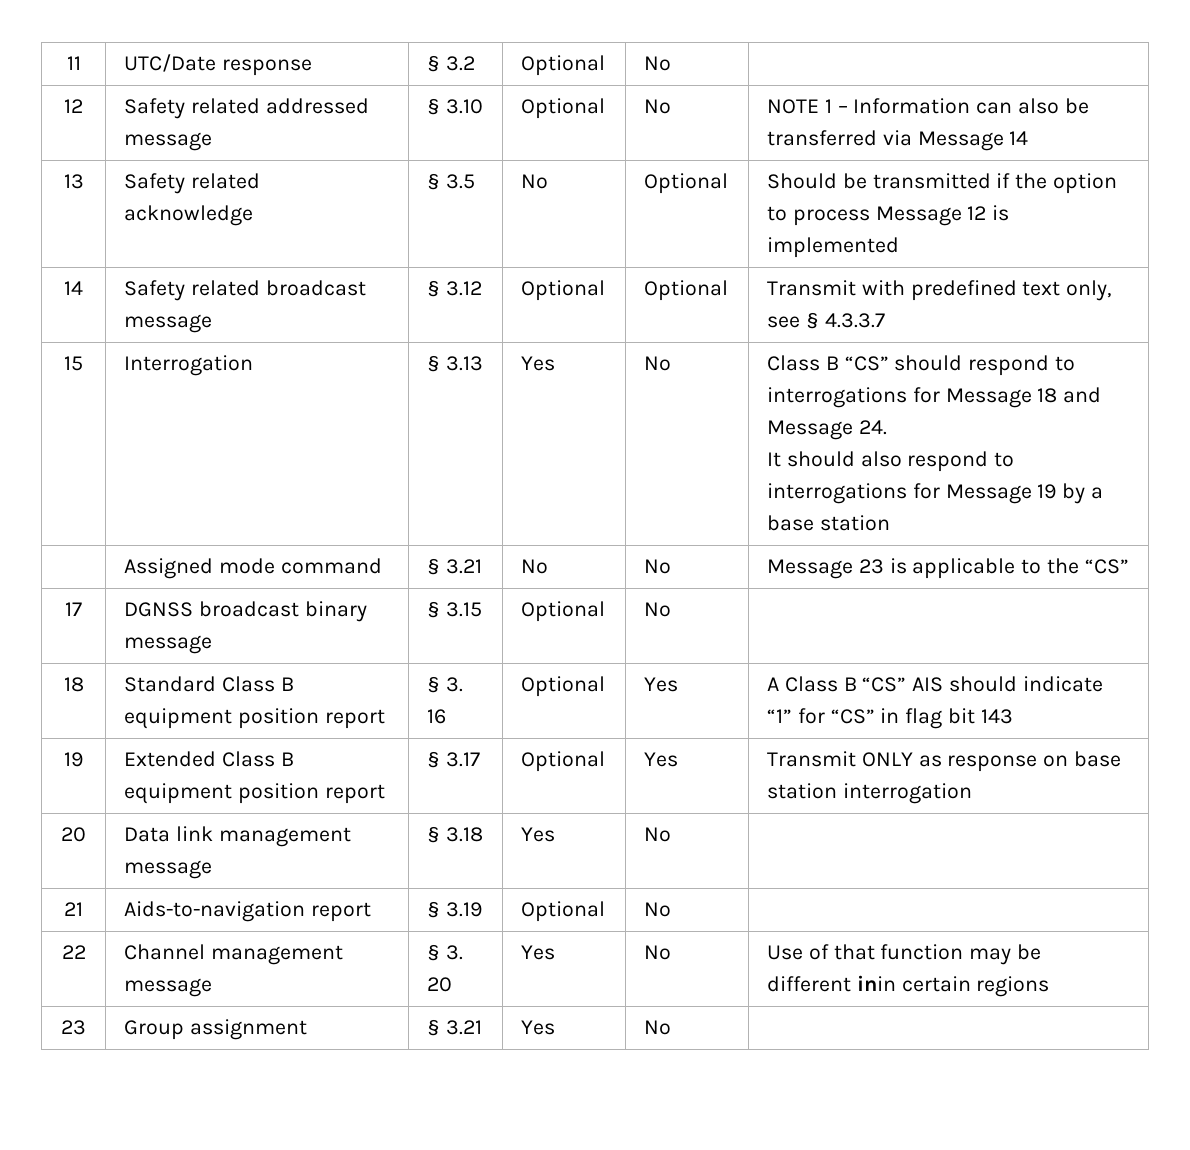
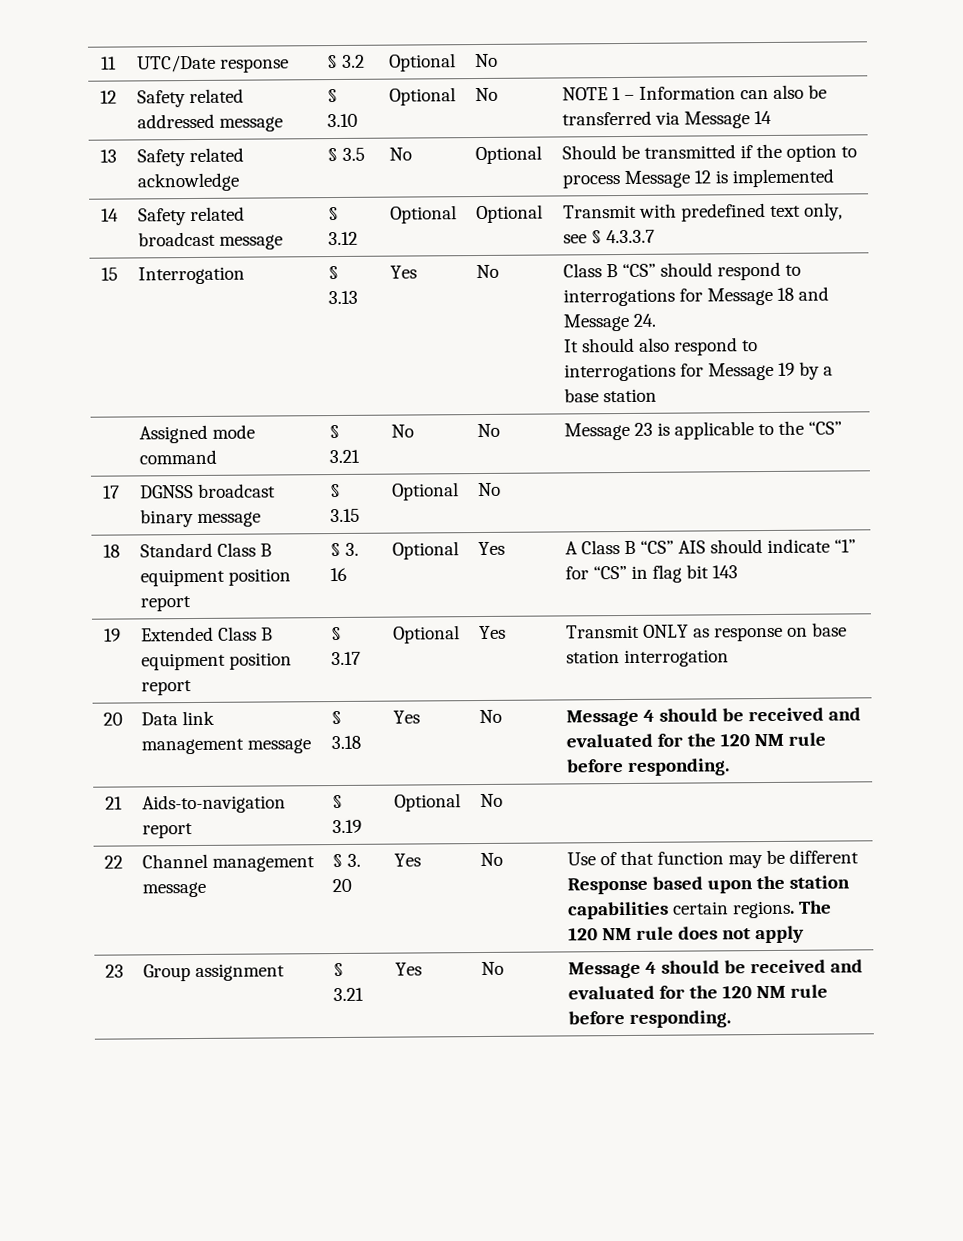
(672, 834) none -> [565,707,861,727] [565,732,826,748] [565,758,730,776] Message 4 should be received and evaluated for the 120 NM rule before responding.
[856,975,1050,997] inin certain regions -> [566,875,850,895] [566,900,832,920] [567,925,804,944] Response based upon the station capabilities certain regions. The 120 NM rule does not apply
(672, 1027) none -> [567,959,863,979] [567,984,828,1000] [567,1010,731,1028] Message 4 should be received and evaluated for the 120 NM rule before responding.

